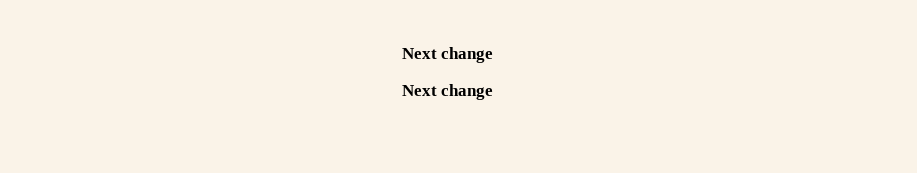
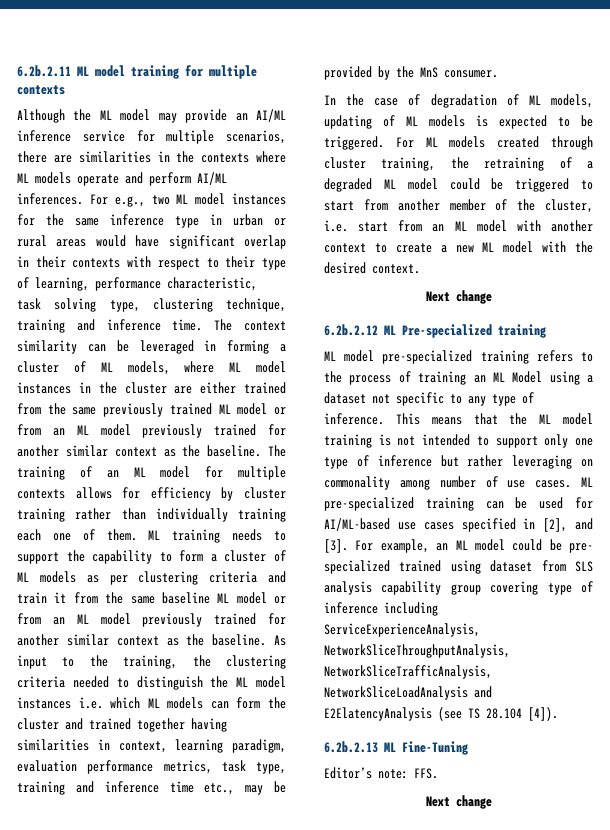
[401,47,494,63] Next change -> [17,65,257,79] [17,85,65,95] [17,109,286,123] [17,130,286,144] [17,151,287,163] [17,172,227,186] [17,193,286,207] [17,214,286,228] [17,235,286,249] [17,256,286,270] [17,277,257,291] [17,298,286,312] [17,319,286,333] [17,340,286,354] [17,361,286,375] [17,382,286,394] [17,403,286,417] [17,424,286,438] [17,445,287,457] [17,466,286,480] [17,487,286,501] [17,508,286,522] [17,529,286,543] [17,550,287,564] [17,571,286,585] [17,592,286,604] [17,613,286,627] [17,634,287,646] [17,655,286,669] [17,676,286,690] [17,697,287,709] [17,718,227,732] [17,739,286,753] [17,760,286,774] [17,781,286,795] [324,66,498,80] [324,94,593,108] [324,115,593,129] [324,136,593,150] [324,157,593,171] [324,178,593,192] [324,199,593,213] [324,220,593,232] [324,241,593,253] [324,262,420,274] [425,290,492,304] [324,324,546,338] [324,350,593,364] [324,371,593,385] [324,392,534,406] [324,413,593,425] [324,434,593,448] [324,455,593,469] [324,476,593,490] [324,497,593,511] [324,518,593,532] [324,539,593,553] [324,560,593,574] [324,581,593,595] [324,602,438,616] [324,623,480,637] [324,644,510,658] [324,665,492,679] [324,686,492,700] [324,707,558,721] [324,741,468,755] [324,767,438,779] 6.2b.2.11 ML model training for multiple contexts // Although the ML model may provide an AI/ML inference service for multiple scenarios, there are similarities in the contexts where ML models operate and perform AI/ML inferences. For e.g., two ML model instances for the same inference type in urban or rural areas would have significant overlap in their contexts with respect to their type of learning, performance characteristic, task solving type, clustering technique, training and inference time. The context similarity can be leveraged in forming a cluster of ML models, where ML model instances in the cluster are either trained from the same previously trained ML model or from an ML model previously trained for another similar context as the baseline. The training of an ML model for multiple contexts allows for efficiency by cluster training rather than individually training each one of them. ML training needs to support the capability to form a cluster of ML models as per clustering criteria and train it from the same baseline ML model or from an ML model previously trained for another similar context as the baseline. As input to the training, the clustering criteria needed to distinguish the ML model instances i.e. which ML models can form the cluster and trained together having similarities in context, learning paradigm, evaluation performance metrics, task type, training and inference time etc., may be provided by the MnS consumer. // In the case of degradation of ML models, updating of ML models is expected to be triggered. For ML models created through cluster training, the retraining of a degraded ML model could be triggered to start from another member of the cluster, i.e. start from an ML model with another context to create a new ML model with the desired context. // Next change // 6.2b.2.12 ML Pre-specialized training // ML model pre-specialized training refers to the process of training an ML Model using a dataset not specific to any type of inference. This means that the ML model training is not intended to support only one type of inference but rather leveraging on commonality among number of use cases. ML pre-specialized training can be used for AI/ML-based use cases specified in [2], and [3]. For example, an ML model could be pre- specialized trained using dataset from SLS analysis capability group covering type of inference including ServiceExperienceAnalysis, NetworkSliceThroughputAnalysis, NetworkSliceTrafficAnalysis, NetworkSliceLoadAnalysis and E2ElatencyAnalysis (see TS 28.104 [4]). // 6.2b.2.13 ML Fine-Tuning // Editor’s note: FFS.

